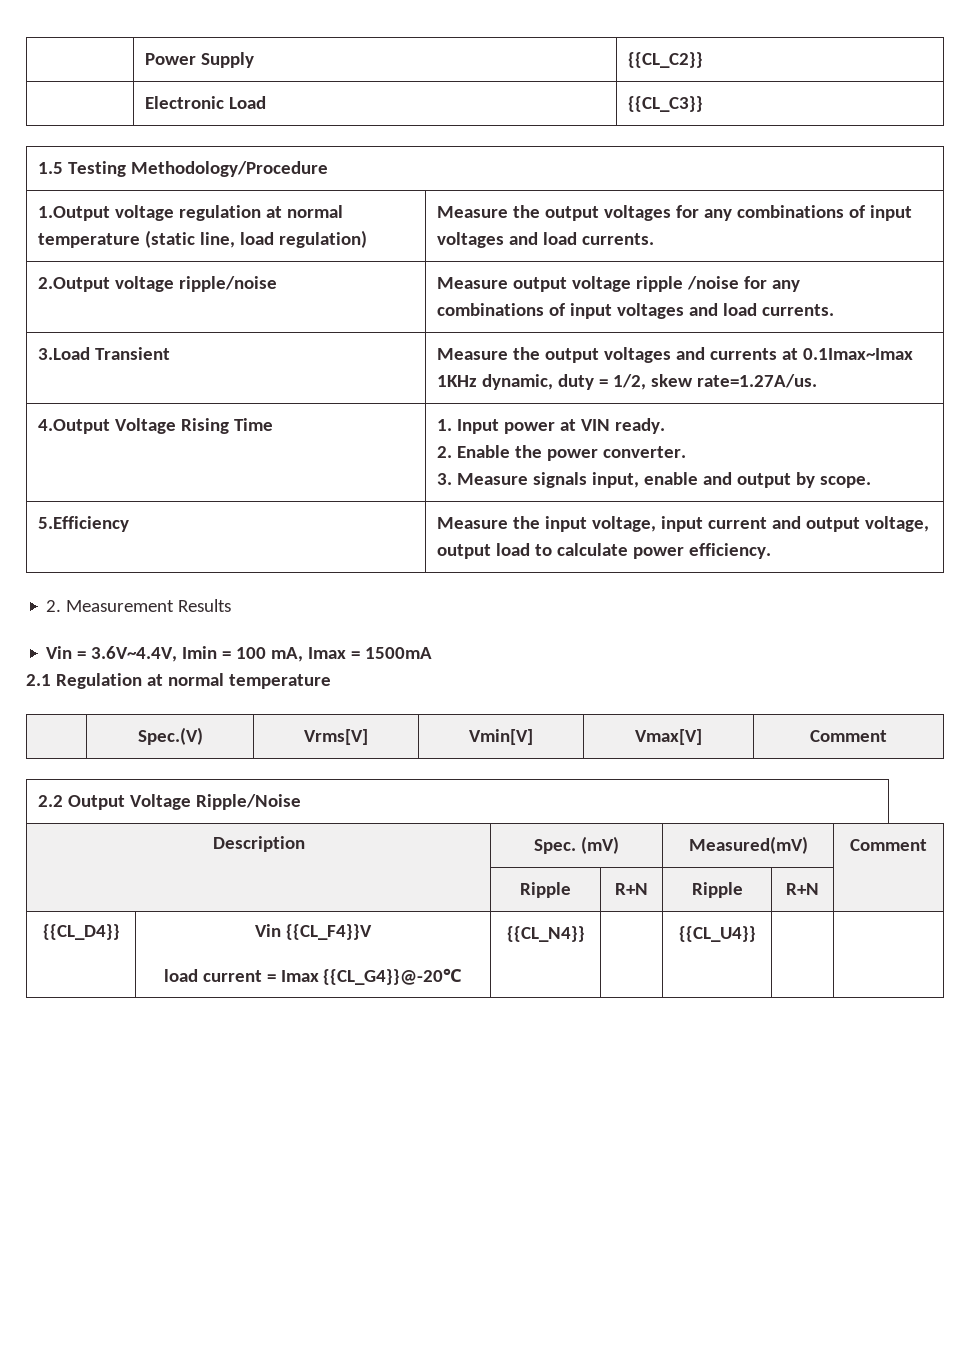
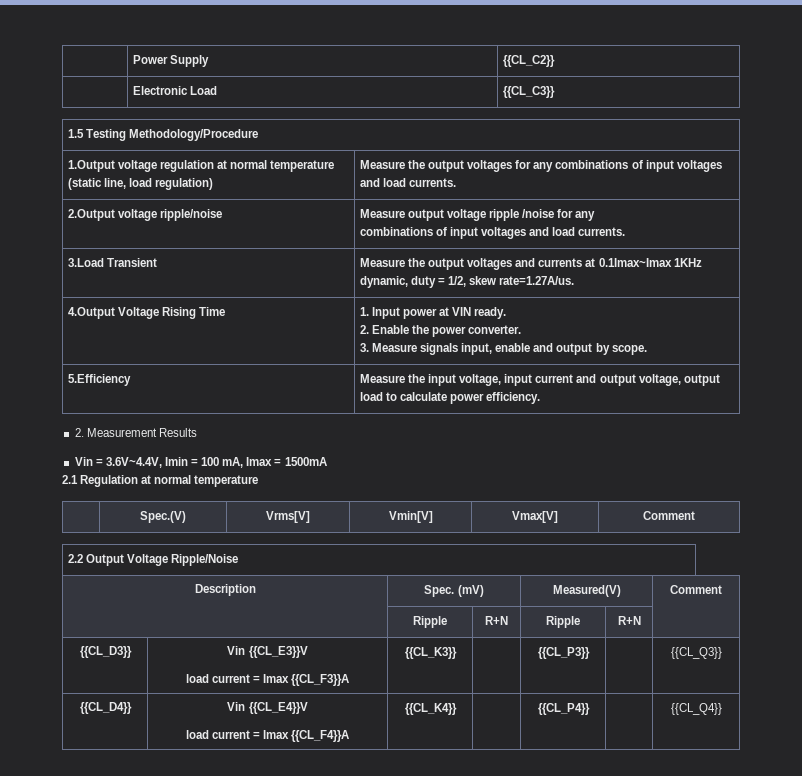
[688,836,808,854] Measured(mV) -> [552,585,621,597] Measured(V)
[42,924,120,940] [255,924,372,940] [163,968,463,985] [506,926,585,942] [678,926,756,942] {{CL_D4}} | Vin {{CL_F4}}V // load current = Imax {{CL_G4}}@-20℃ | {{CL_N4}} | | {{CL_U4}} | | -> [79,646,132,658] [227,646,308,658] [185,674,350,686] [404,647,457,659] [537,647,590,659] [670,647,722,659] [79,702,132,714] [227,702,308,714] [185,730,350,742] [404,703,457,715] [537,703,590,715] [670,703,722,715] {{CL_D3}} | Vin {{CL_E3}}V // load current = Imax {{CL_F3}}A | {{CL_K3}} | | {{CL_P3}} | | {{CL_Q3}} // {{CL_D4}} | Vin {{CL_E4}}V // load current = Imax {{CL_F4}}A | {{CL_K4}} | | {{CL_P4}} | | {{CL_Q4}}

